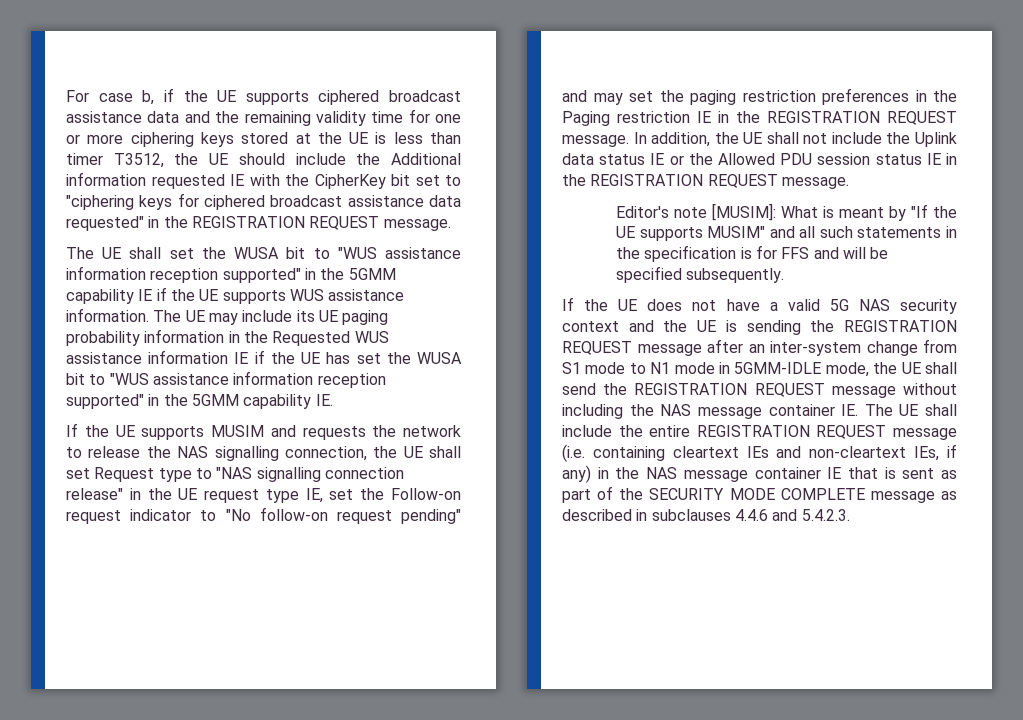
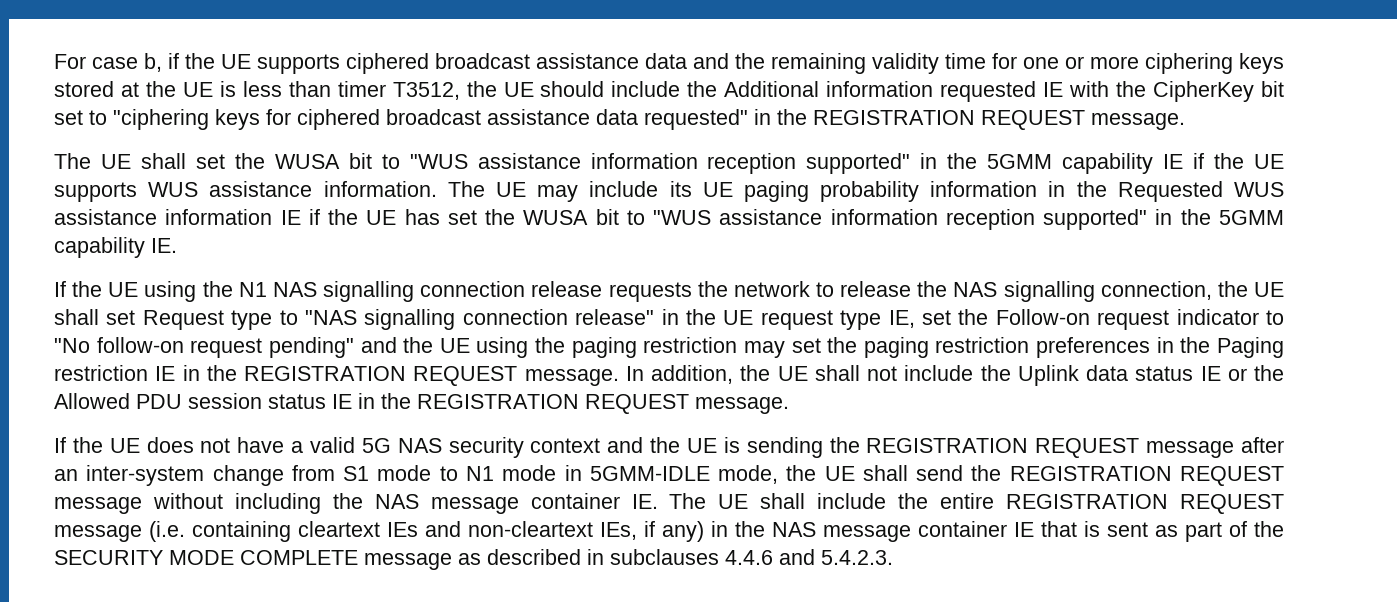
[141,425,296,440] supports MUSIM and -> [144,281,603,302] using the N1 NAS signalling connection release
(587, 96) none -> [403,337,738,358] the UE using the paging restriction
[615,203,957,221] [615,226,957,241] [615,245,889,262] [615,266,785,283] // Editor's note [MUSIM]: What is meant by "If the UE supports MUSIM" and all such statements in the specification is for FFS and will be specified subsequently. -> (789, 405) none

